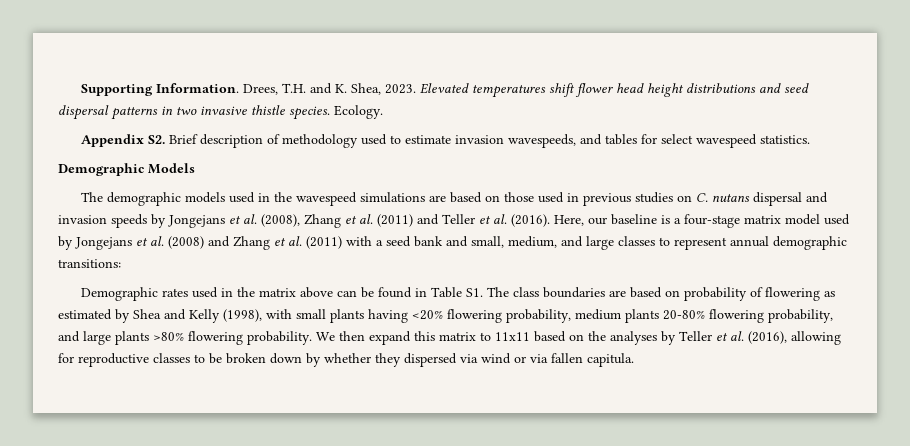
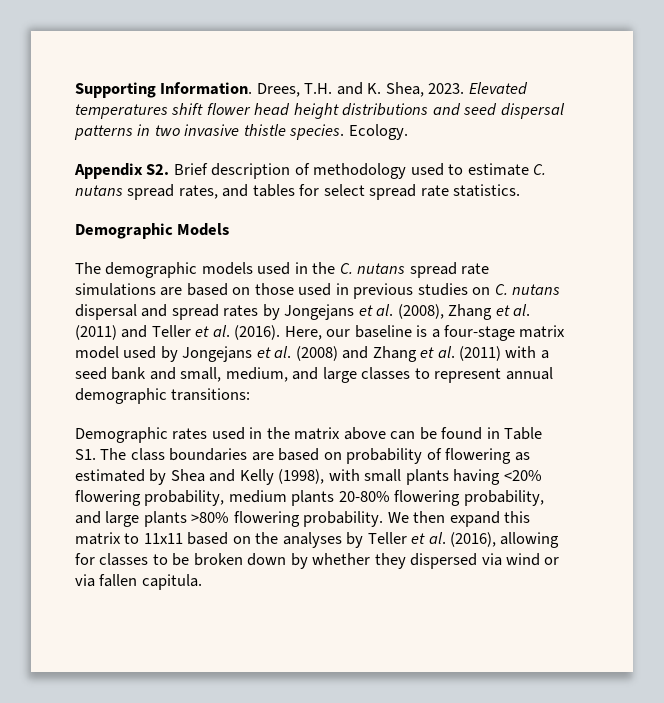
[455,134,577,148] invasion wavespeeds, -> [533,164,547,175] [75,184,218,200] C. nutans spread rates,
[696,134,758,148] wavespeed -> [369,184,449,200] spread rate
[296,192,358,206] wavespeed -> [339,262,490,278] C. nutans spread rate
[58,214,147,228] invasion speeds -> [171,304,259,320] spread rates
[78,353,149,367] reproductive -> (95, 559) none

